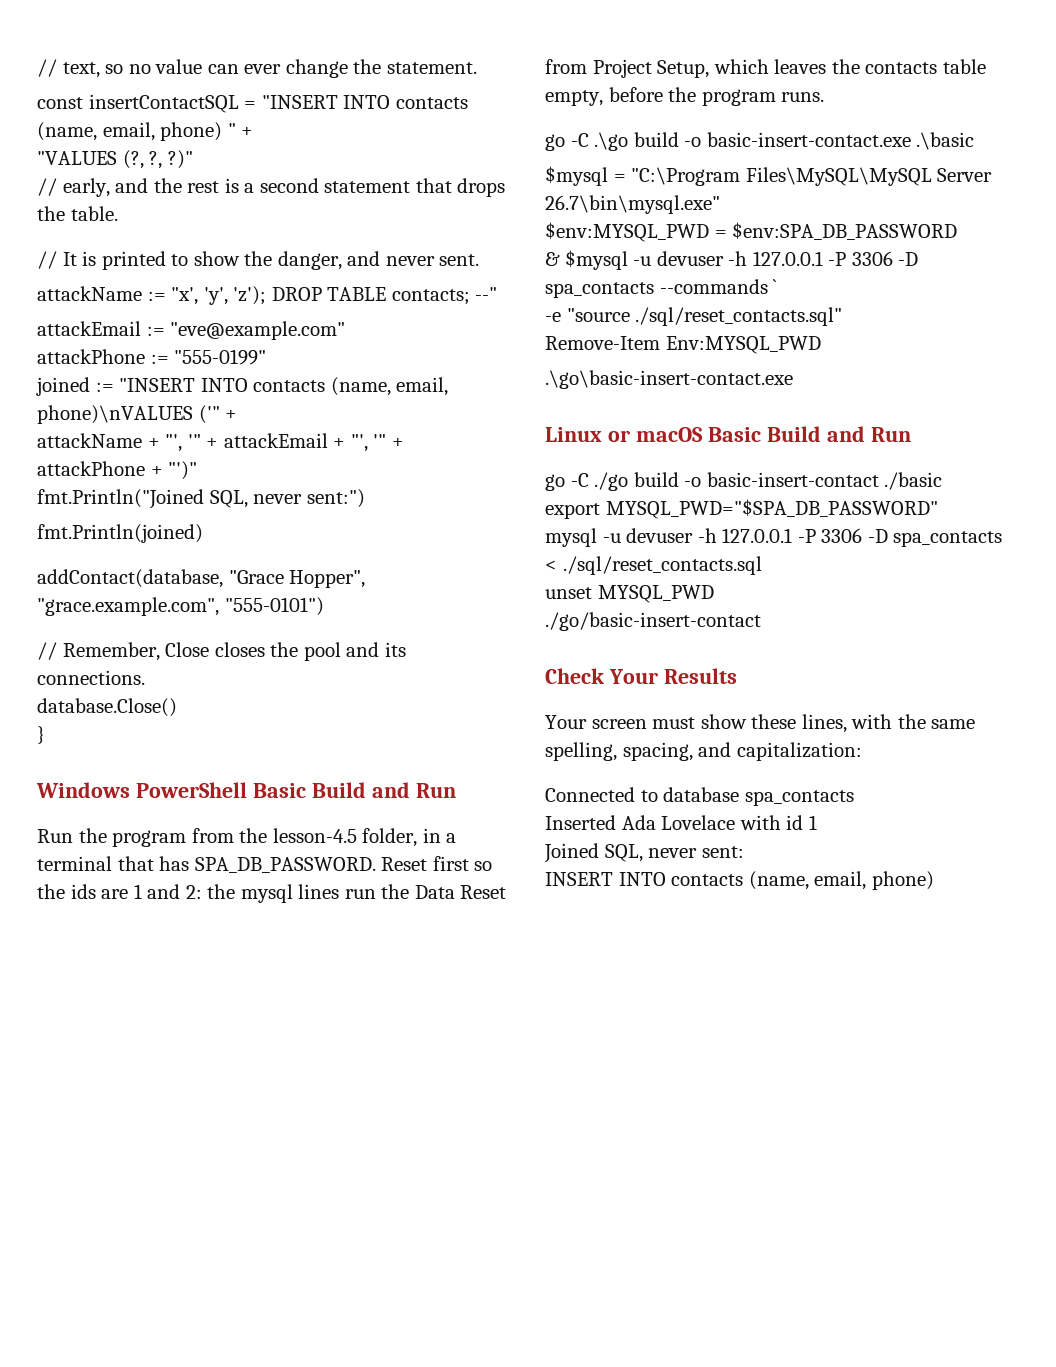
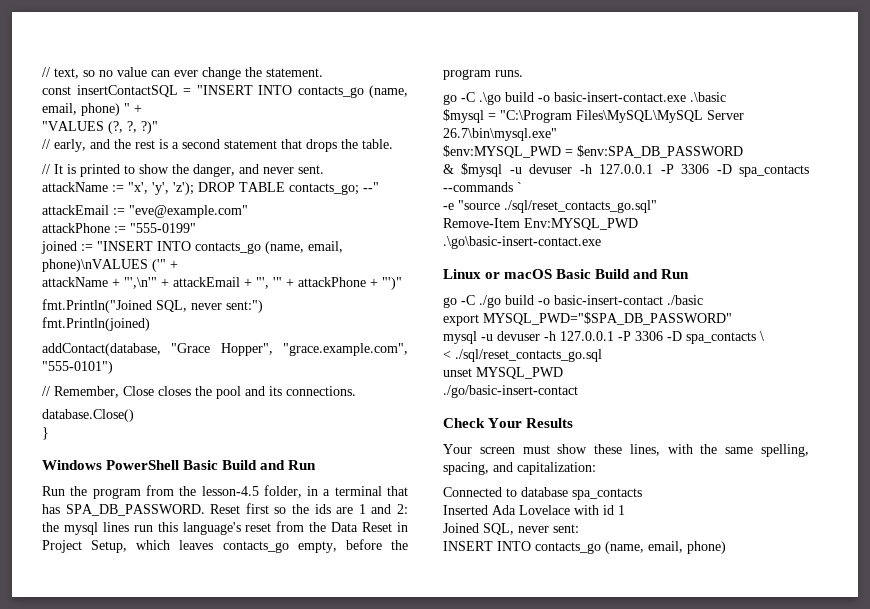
[395,97,468,109] contacts -> [297,86,364,98] contacts_go
[391,289,470,305] contacts; -> [289,183,359,195] contacts_go;
[253,380,326,392] contacts -> [195,242,261,254] contacts_go
[165,434,201,452] "', '" -> [124,277,157,289] "',\n'"
(376, 894) none -> [157,521,305,535] this language's reset from
[545,59,587,74] from -> [397,522,409,532] in
[831,59,986,74] the contacts table -> [222,541,289,553] contacts_go
[635,307,843,326] ./sql/reset_contacts.sql" -> [504,200,657,213] ./sql/reset_contacts_go.sql"
[545,556,762,575] < ./sql/reset_contacts.sql -> [760,331,764,341] [443,349,602,362] \ // < ./sql/reset_contacts_go.sql
[671,874,744,886] contacts -> [535,542,601,554] contacts_go

